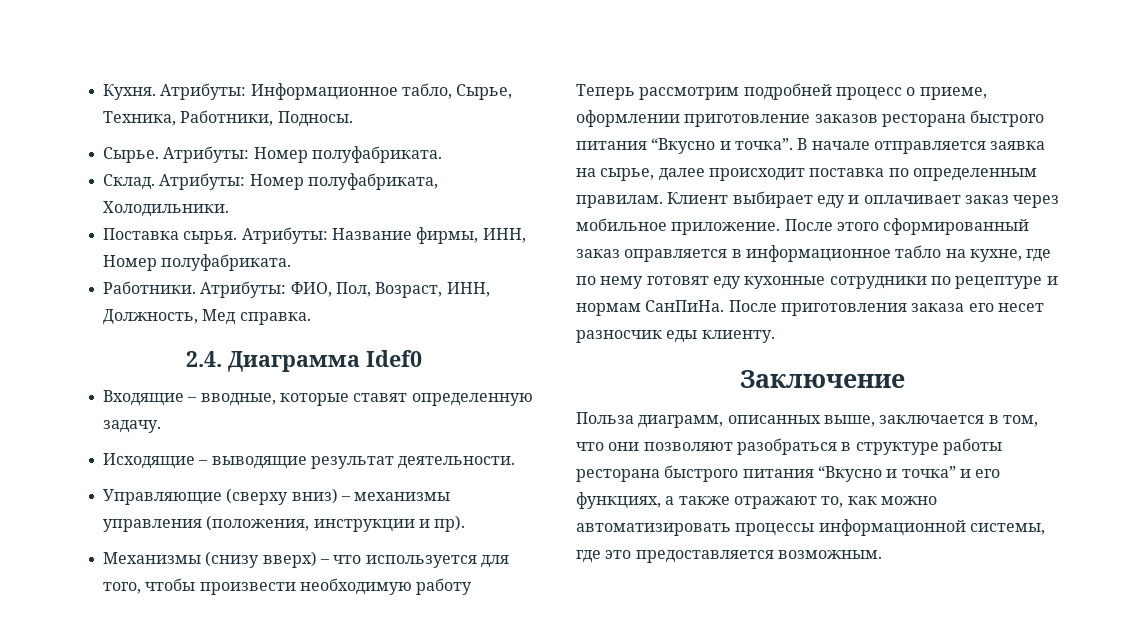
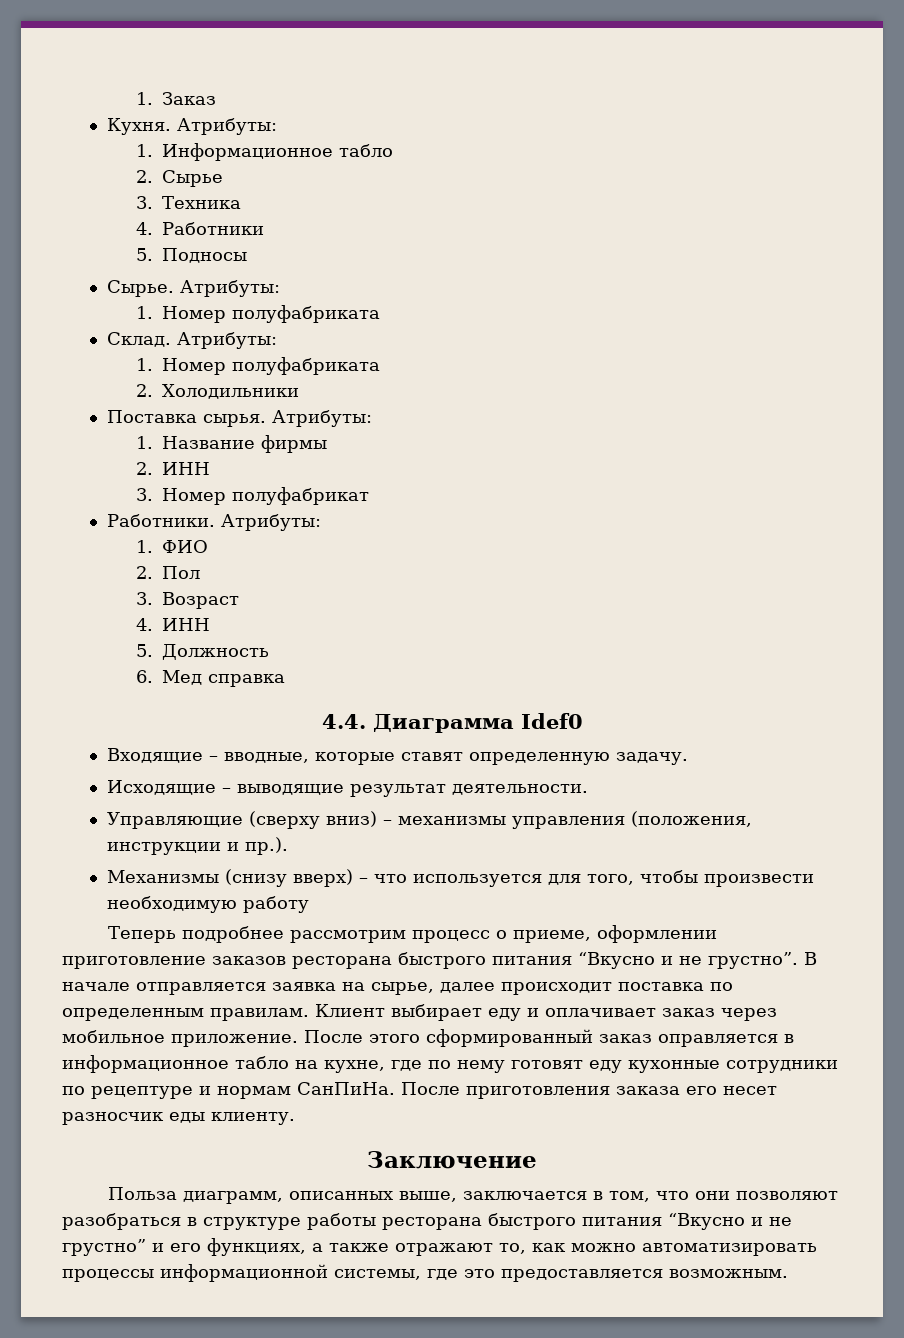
(103, 92) none -> [136,92,217,105] 1. Заказ //
[250,83,513,100] [103,110,353,127] Информационное табло, Сырье, Техника, Работники, Подносы. -> [136,143,394,161] [136,170,224,187] [136,196,242,209] [136,222,265,235] [136,248,248,263] // 1. Информационное табло // 2. Сырье // 3. Техника // 4. Работники // 5. Подносы
[253,146,442,163] Номер полуфабриката. -> [136,305,381,323] // 1. Номер полуфабриката
[249,173,438,190] [103,201,230,217] [103,227,526,244] [103,254,292,271] [103,281,490,298] [103,309,311,325] [185,351,222,367] Номер полуфабриката, Холодильники. // Поставка сырья. Атрибуты: Название фирмы, ИНН, Номер полуфабриката. // Работники. Атрибуты: ФИО, Пол, Возраст, ИНН, Должность, Мед справка. // 2.4. -> [136,357,381,375] [136,384,300,399] [106,410,372,427] [136,435,328,453] [136,462,211,475] [136,487,370,505] [106,514,321,531] [136,540,209,553] [136,566,201,579] [136,592,240,609] [136,618,211,631] [136,644,270,660] [136,670,286,687] [321,714,366,729] // 1. Номер полуфабриката // 2. Холодильники // Поставка сырья. Атрибуты: // 1. Название фирмы // 2. ИНН // 3. Номер полуфабрикат // Работники. Атрибуты: // 1. ФИО // 2. Пол // 3. Возраст // 4. ИНН // 5. Должность // 6. Мед справка // 4.4.
[434,515,466,532] пр). -> [244,837,288,855] пр.).
[639,83,832,100] рассмотрим подробней -> [182,926,407,943] подробнее рассмотрим
[734,138,793,150] точка”. -> [679,952,798,969] не грустно”.
[901,466,956,478] точка” -> [769,1217,792,1226] [62,1239,146,1256] не грустно”

